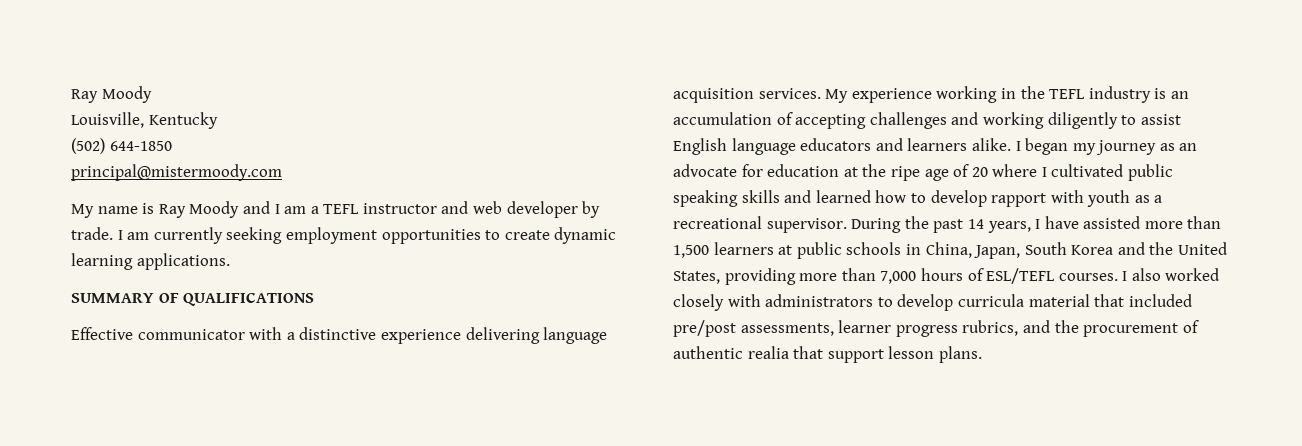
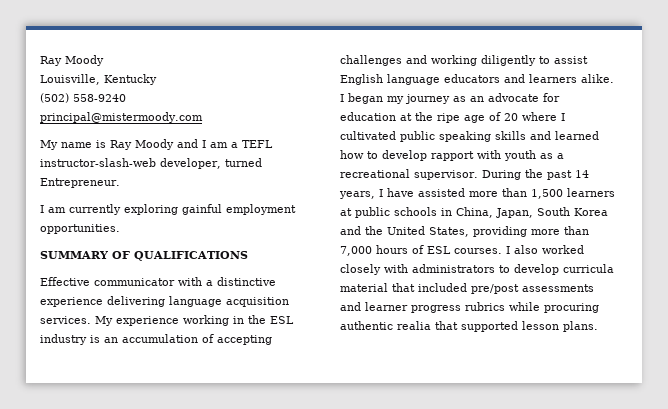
[109,141,172,151] 644-1850 -> [73,94,126,102] 558-9240
[362,201,601,218] [71,227,617,244] [71,253,230,270] instructor and web developer by trade. I am currently seeking employment opportunities to create dynamic learning applications. -> [40,158,262,169] [40,178,120,188] [40,204,296,215] [40,224,120,234] instructor-slash-web developer, turned Entrepreneur. // I am currently exploring gainful employment opportunities.
[1049,89,1086,99] TEFL -> [270,316,294,324] ESL
[986,268,1056,284] ESL/TEFL -> [427,246,451,254] ESL
[740,320,1199,337] assessments, learner progress rubrics, and the procurement of -> [522,284,594,292] [340,302,599,313] assessments and learner progress rubrics while procuring
[827,349,884,363] support -> [461,321,518,332] supported

